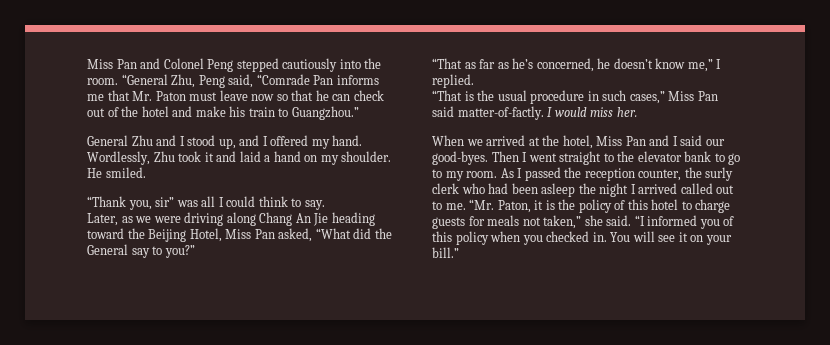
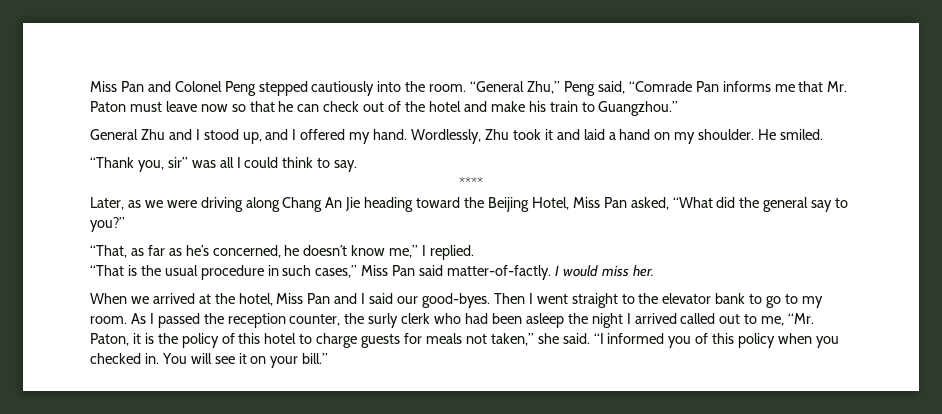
[171,74,196,88] Zhu, -> [527,81,561,94] Zhu,”
(325, 205) none -> [459,177,483,188] // ****
[87,244,128,255] General -> [763,197,809,212] general
[432,58,462,69] “That -> [90,245,127,258] “That,
[445,203,466,210] me. -> [761,316,785,326] me,

